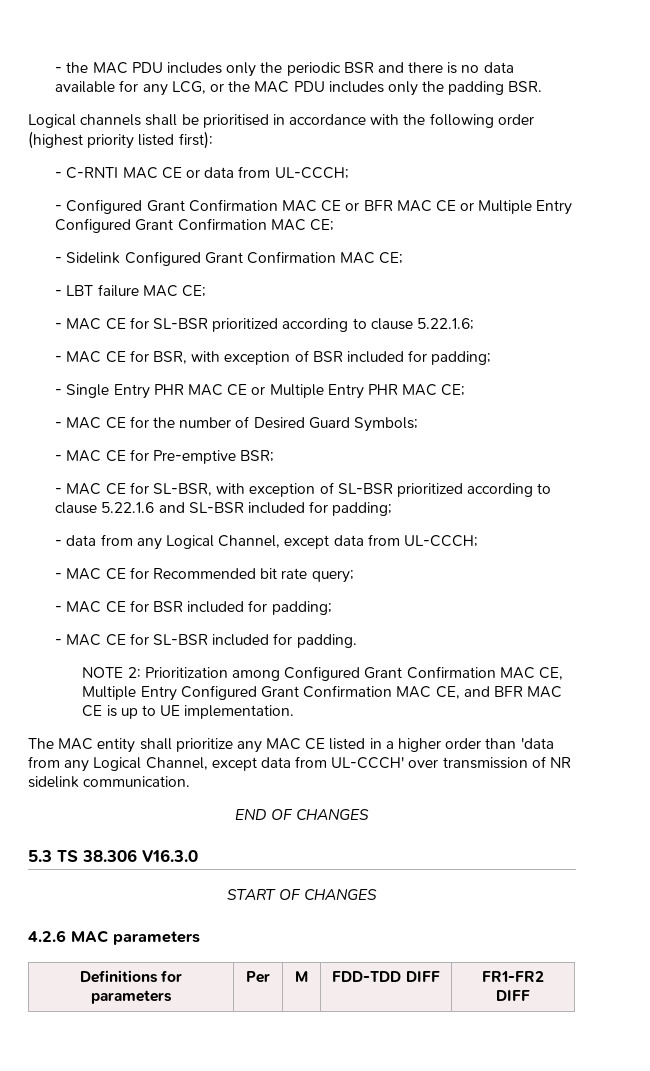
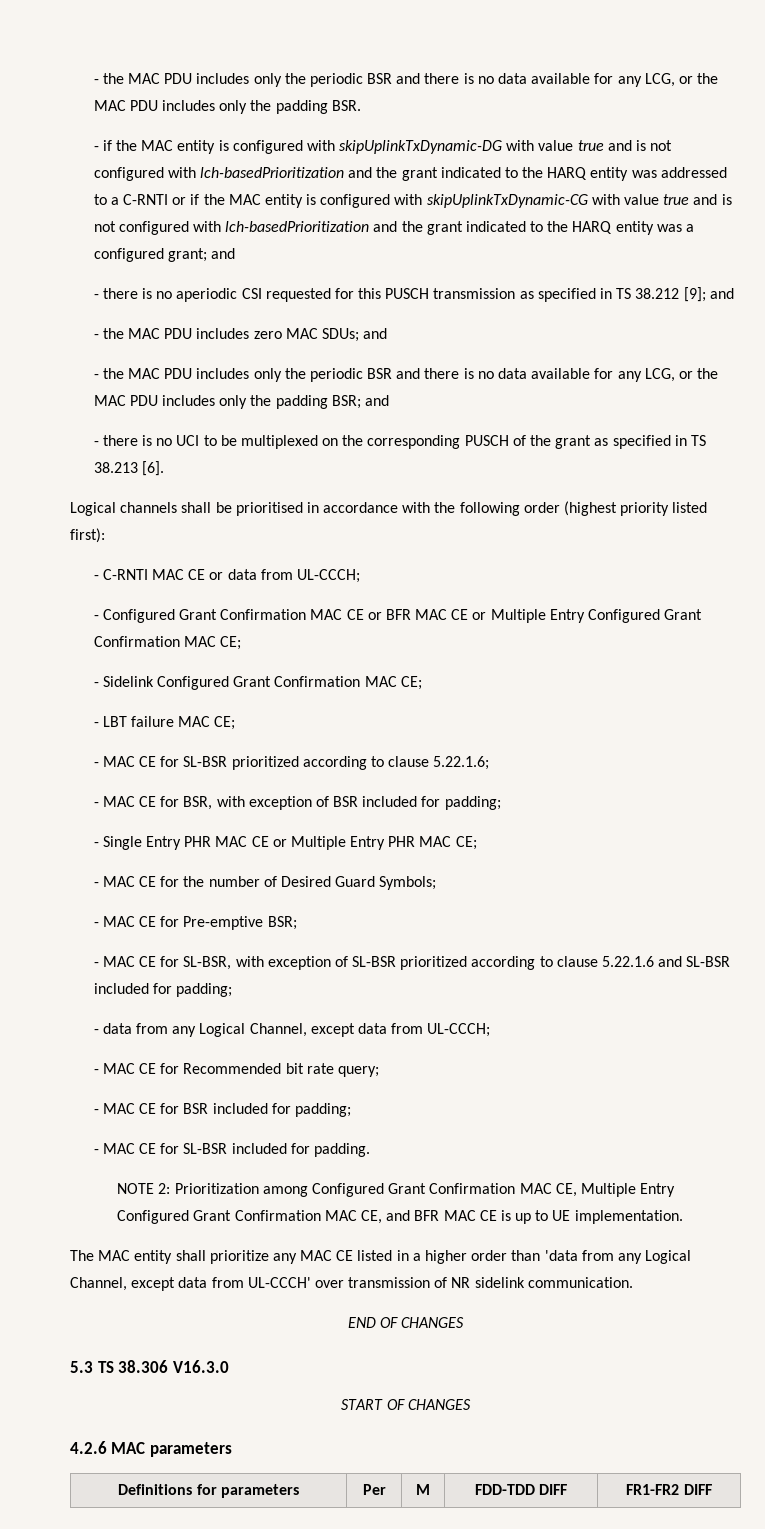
(543, 86) none -> [93,140,673,154] [93,167,727,181] [93,194,732,208] [93,221,695,235] [93,248,235,262] [93,287,734,302] [93,328,388,342] [93,368,719,382] [93,395,389,409] [93,435,706,449] [93,461,164,476] // - if the MAC entity is configured with skipUplinkTxDynamic-DG with value true and is not configured with lch-basedPrioritization and the grant indicated to the HARQ entity was addressed to a C-RNTI or if the MAC entity is configured with skipUplinkTxDynamic-CG with value true and is not configured with lch-basedPrioritization and the grant indicated to the HARQ entity was a configured grant; and // - there is no aperiodic CSI requested for this PUSCH transmission as specified in TS 38.212 [9]; and // - the MAC PDU includes zero MAC SDUs; and // - the MAC PDU includes only the periodic BSR and there is no data available for any LCG, or the MAC PDU includes only the padding BSR; and // - there is no UCI to be multiplexed on the corresponding PUSCH of the grant as specified in TS 38.213 [6].

